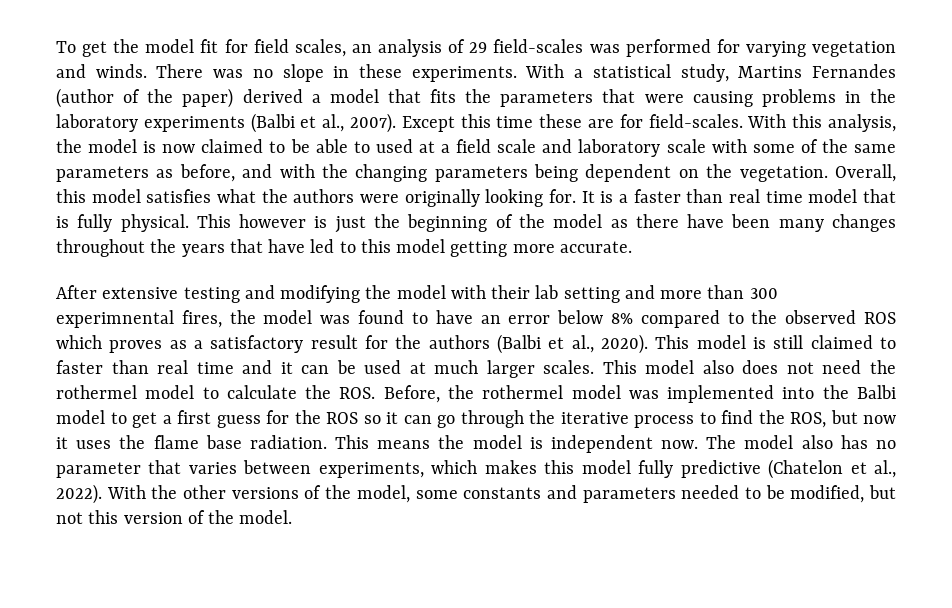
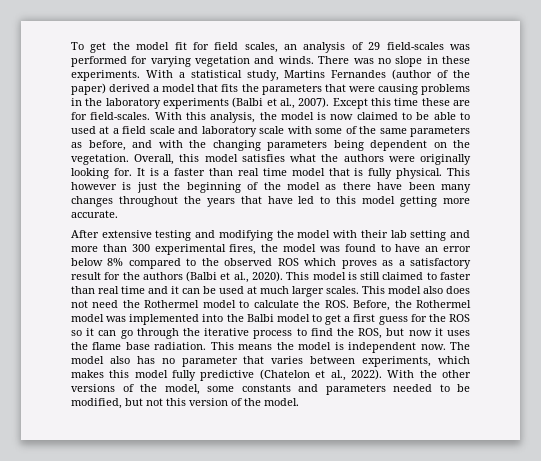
[56,310,174,328] experimnental -> [154,244,226,255] experimental
[56,385,137,399] rothermel -> [144,300,200,308] Rothermel
[482,385,564,399] rothermel -> [416,300,471,308] Rothermel

